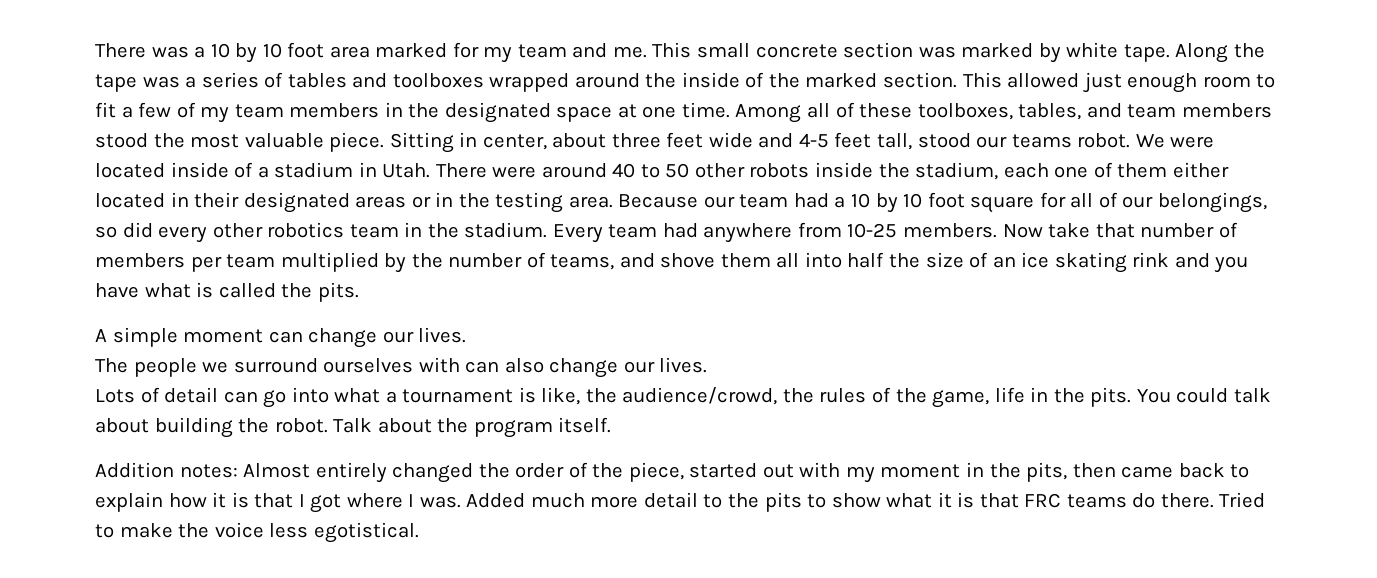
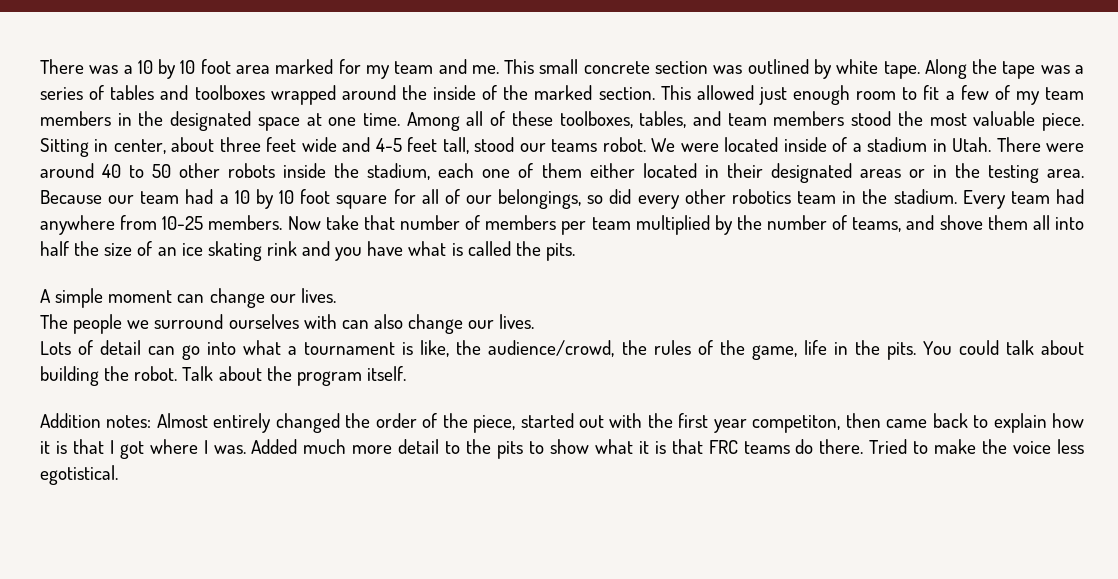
[961,43,1034,58] marked -> [747,59,809,74] outlined
[845,462,1068,483] my moment in the pits, -> [647,413,841,433] the first year competiton,

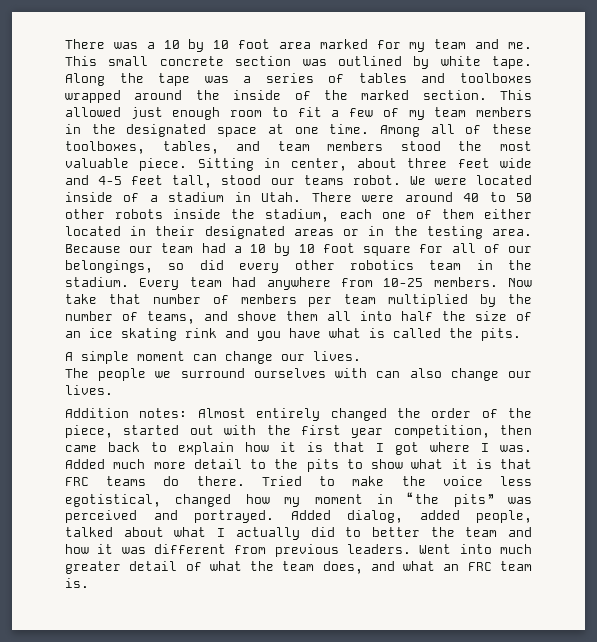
[40,340,1084,360] [40,366,406,386] // Lots of detail can go into what a tournament is like, the audience/crowd, the rules of the game, life in the pits. You could talk about building the robot. Talk about the program itself. -> (113, 390) none
[752,415,841,433] competiton, -> [393,425,490,438] competition,
[40,465,118,485] egotistical. -> [65,492,532,507] [65,510,532,523] [65,527,532,540] [65,544,532,557] [65,561,532,574] [65,578,89,588] egotistical, changed how my moment in “the pits” was perceived and portrayed. Added dialog, added people, talked about what I actually did to better the team and how it was different from previous leaders. Went into much greater detail of what the team does, and what an FRC team is.

